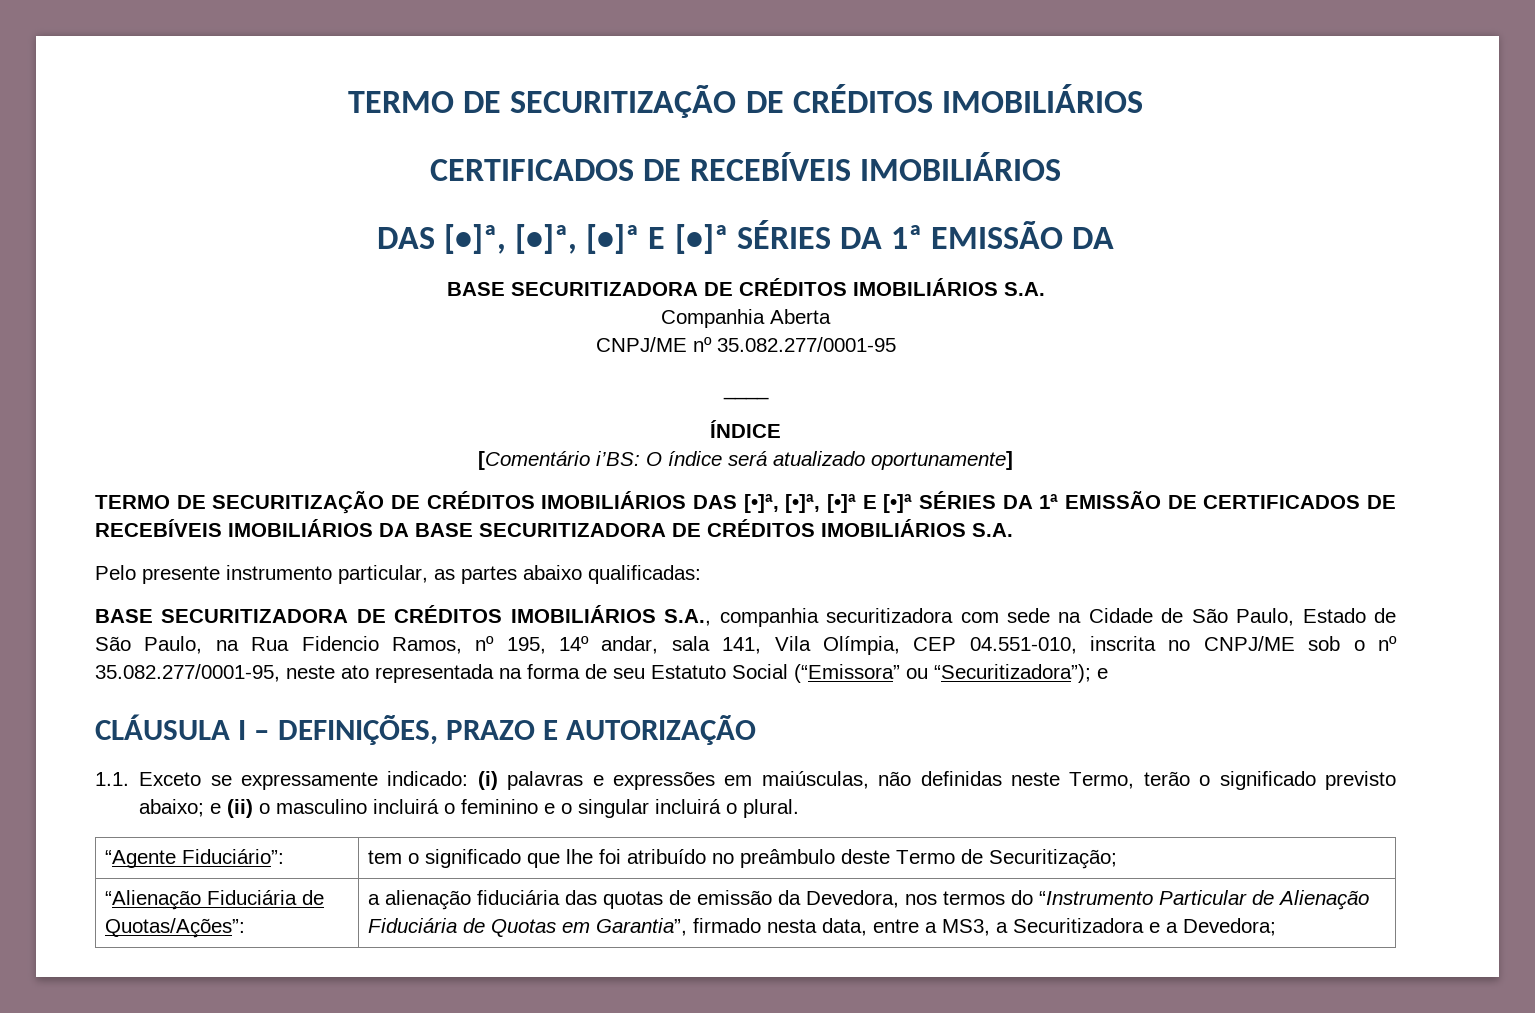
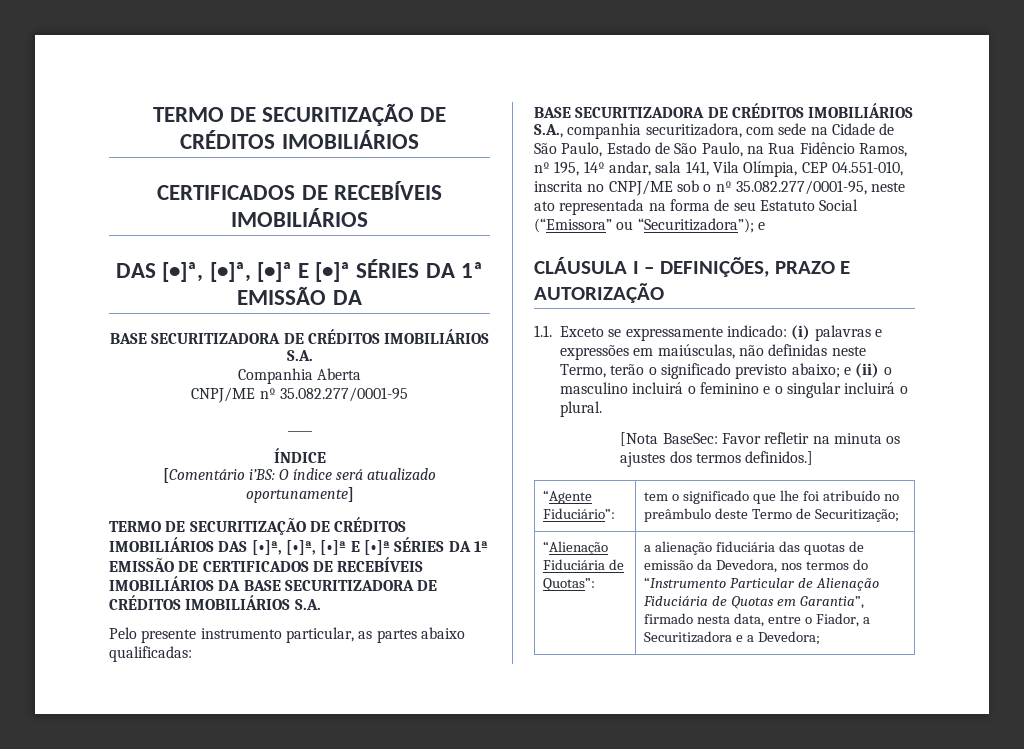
[826,608,954,623] securitizadora -> [645,123,742,138] securitizadora,
[301,636,379,651] Fidencio -> [799,142,855,154] Fidêncio
(800, 808) none -> [620,432,901,446] [620,451,814,467] // [Nota BaseSec: Favor refletir na minuta os ajustes dos termos definidos.]
[104,918,245,938] Quotas/Ações”: -> [543,578,596,591] Quotas”:
[924,919,990,936] a MS3, -> [804,613,859,627] o Fiador,

